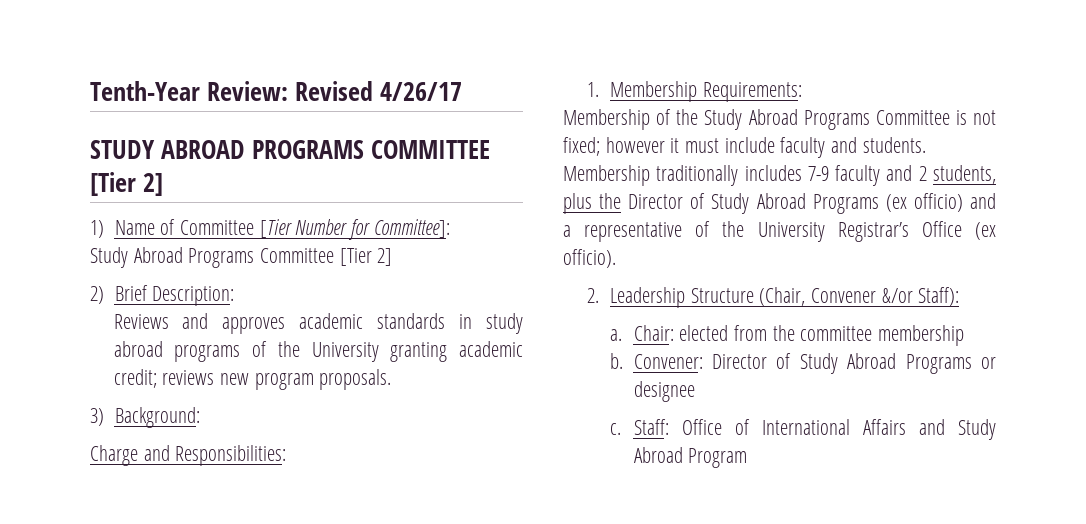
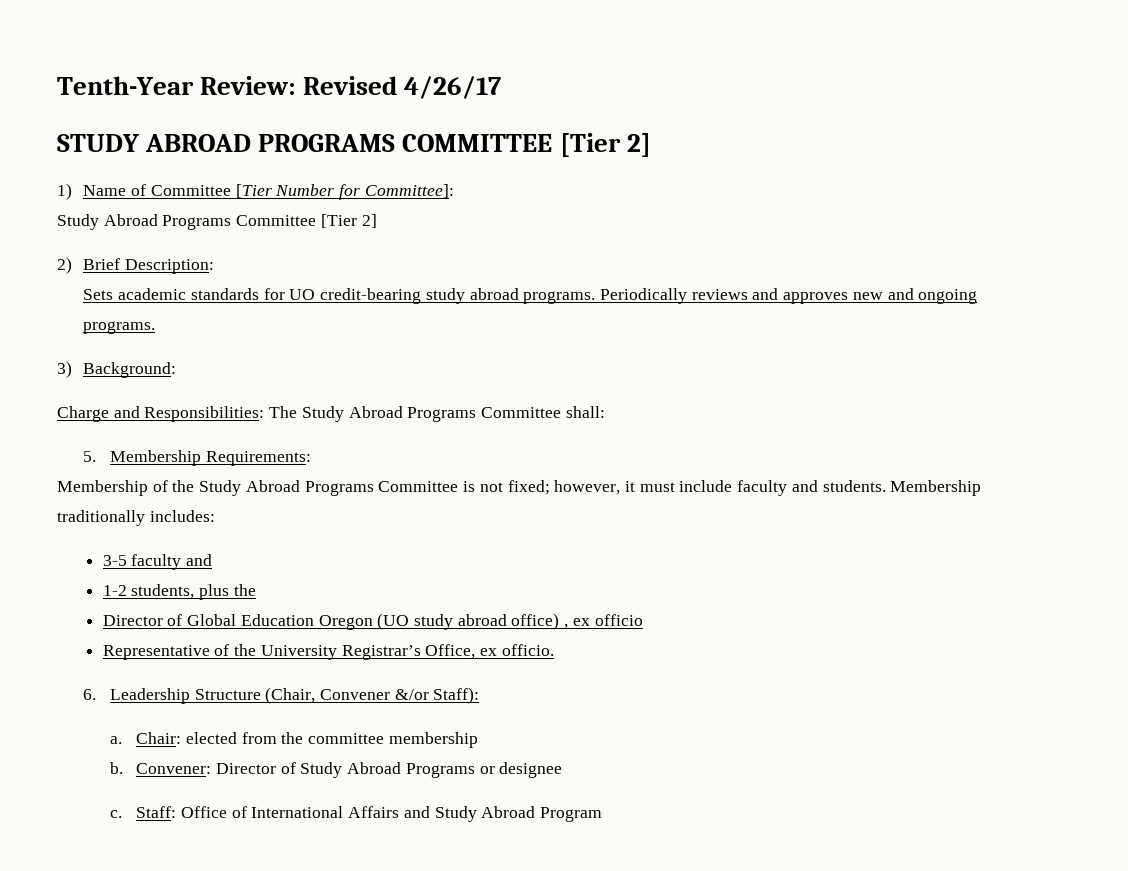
[113,313,523,334] [113,341,523,362] [113,369,392,390] Reviews and approves academic standards in study abroad programs of the University granting academic credit; reviews new program proposals. -> [83,288,978,304] [83,321,156,334] Sets academic standards for UO credit-bearing study abroad programs. Periodically reviews and approves new and ongoing programs.
[586,82,599,97] // 1. -> [269,406,605,422] [83,451,97,462] The Study Abroad Programs Committee shall: // 5.
[605,137,665,153] however -> [554,480,621,495] however,
[744,165,927,186] includes 7-9 faculty and 2 -> [149,510,215,522] [102,554,213,570] [102,585,127,596] includes: // 3-5 faculty and // 1-2
[628,193,996,214] [563,221,996,242] [563,249,616,268] [586,288,599,303] Director of Study Abroad Programs (ex officio) and a representative of the University Registrar’s Office (ex officio). // 2. -> [102,613,643,630] [102,644,554,660] [83,689,97,700] // Director of Global Education Oregon (UO study abroad office) , ex officio // Representative of the University Registrar’s Office, ex officio. // 6.

